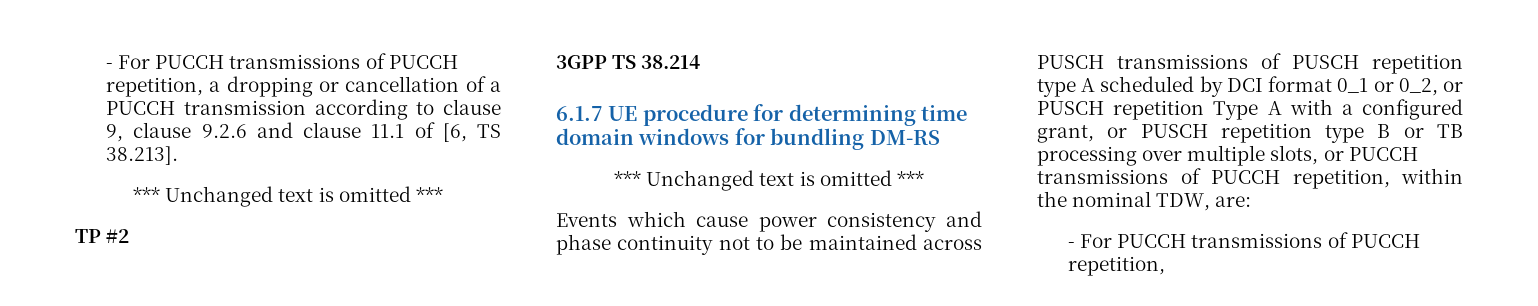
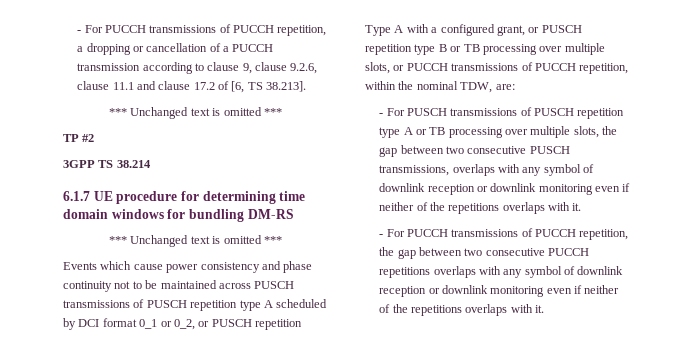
[201,124,247,138] 9.2.6 -> [290,63,318,74] [77,81,134,90] 9.2.6, clause 11.1
[371,124,405,138] 11.1 -> [193,82,215,90] 17.2
[1068,232,1420,248] [1068,256,1166,276] // - For PUCCH transmissions of PUCCH repetition, -> [379,107,625,119] [379,126,618,138] [379,145,570,157] [379,164,595,176] [379,183,631,195] [379,202,582,214] [379,228,629,240] [379,247,590,259] [379,266,624,278] [379,285,620,297] [379,304,545,316] // - For PUSCH transmissions of PUSCH repetition type A or TB processing over multiple slots, the gap between two consecutive PUSCH transmissions, overlaps with any symbol of downlink reception or downlink monitoring even if neither of the repetitions overlaps with it. // - For PUCCH transmissions of PUCCH repetition, the gap between two consecutive PUCCH repetitions overlaps with any symbol of downlink reception or downlink monitoring even if neither of the repetitions overlaps with it.

